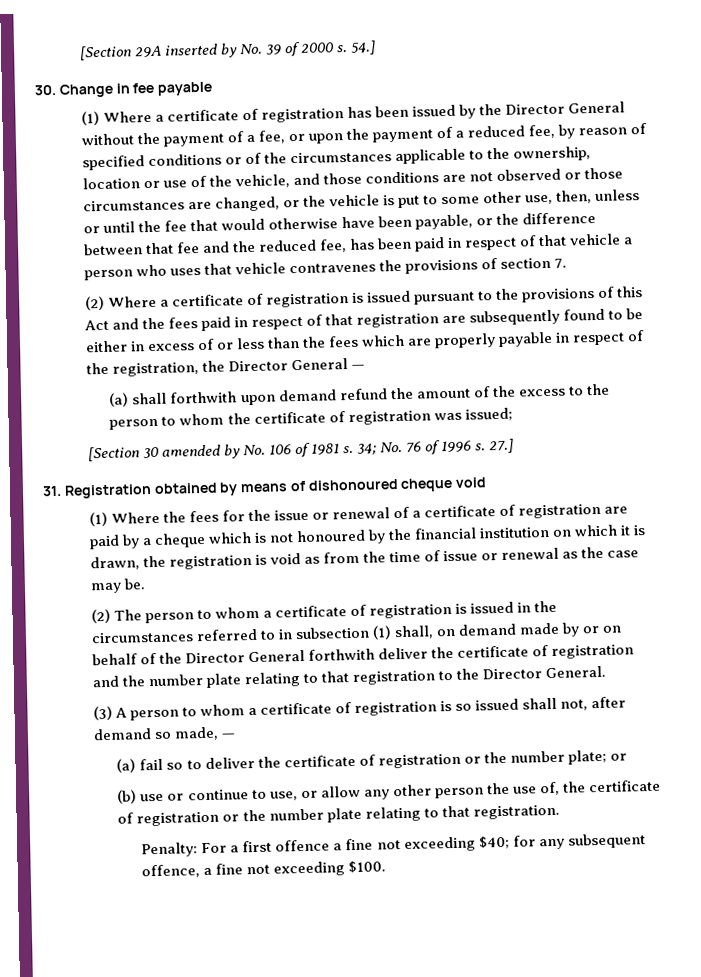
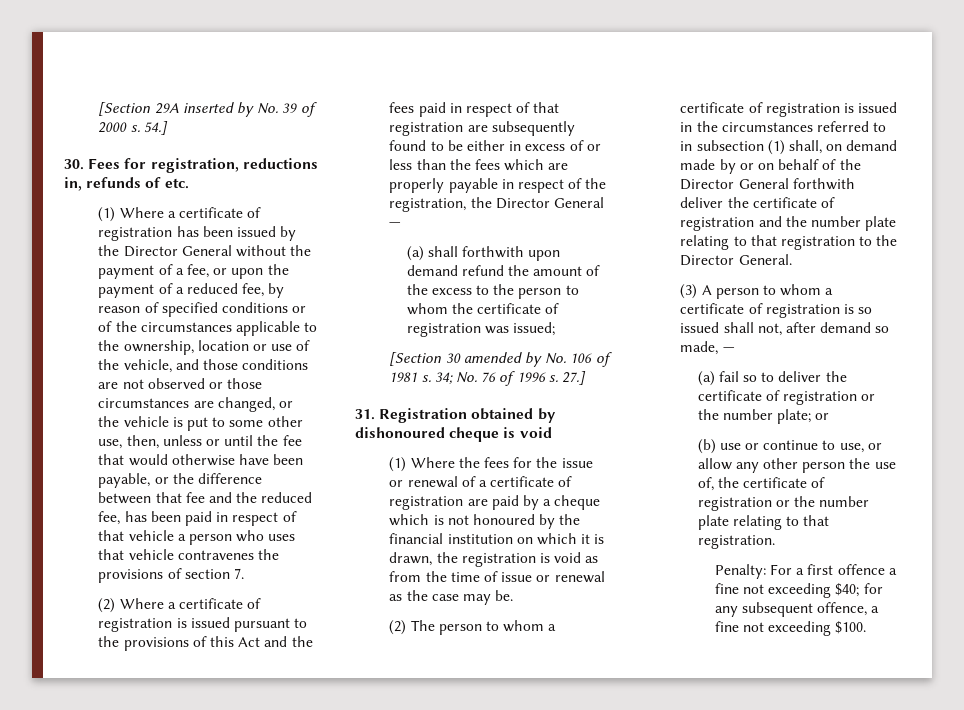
[58,81,213,98] Change in fee payable -> [88,158,318,173] [64,177,189,191] Fees for registration, reductions in, refunds of etc.
[240,480,307,493] means of -> (556, 415) none
(454, 484) none -> [503,427,516,438] is

